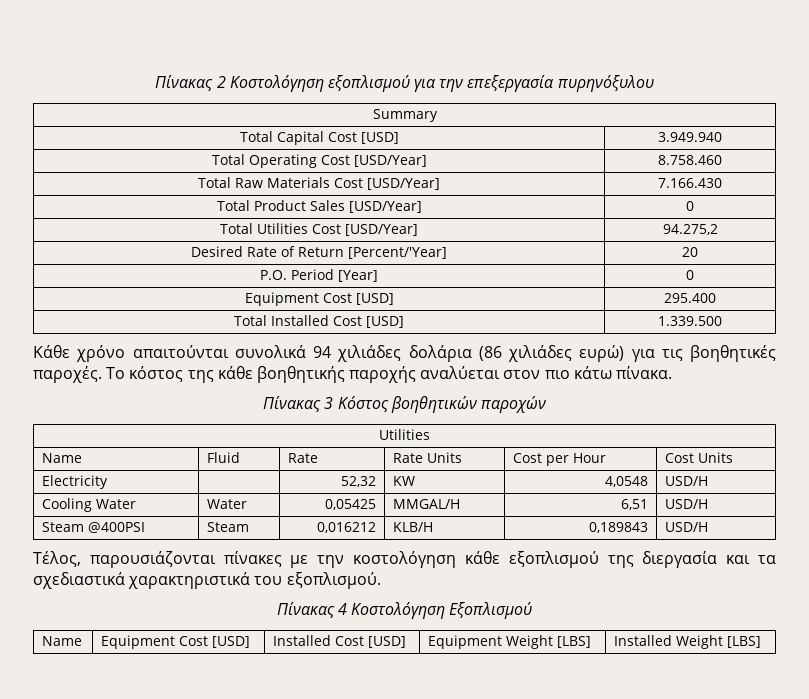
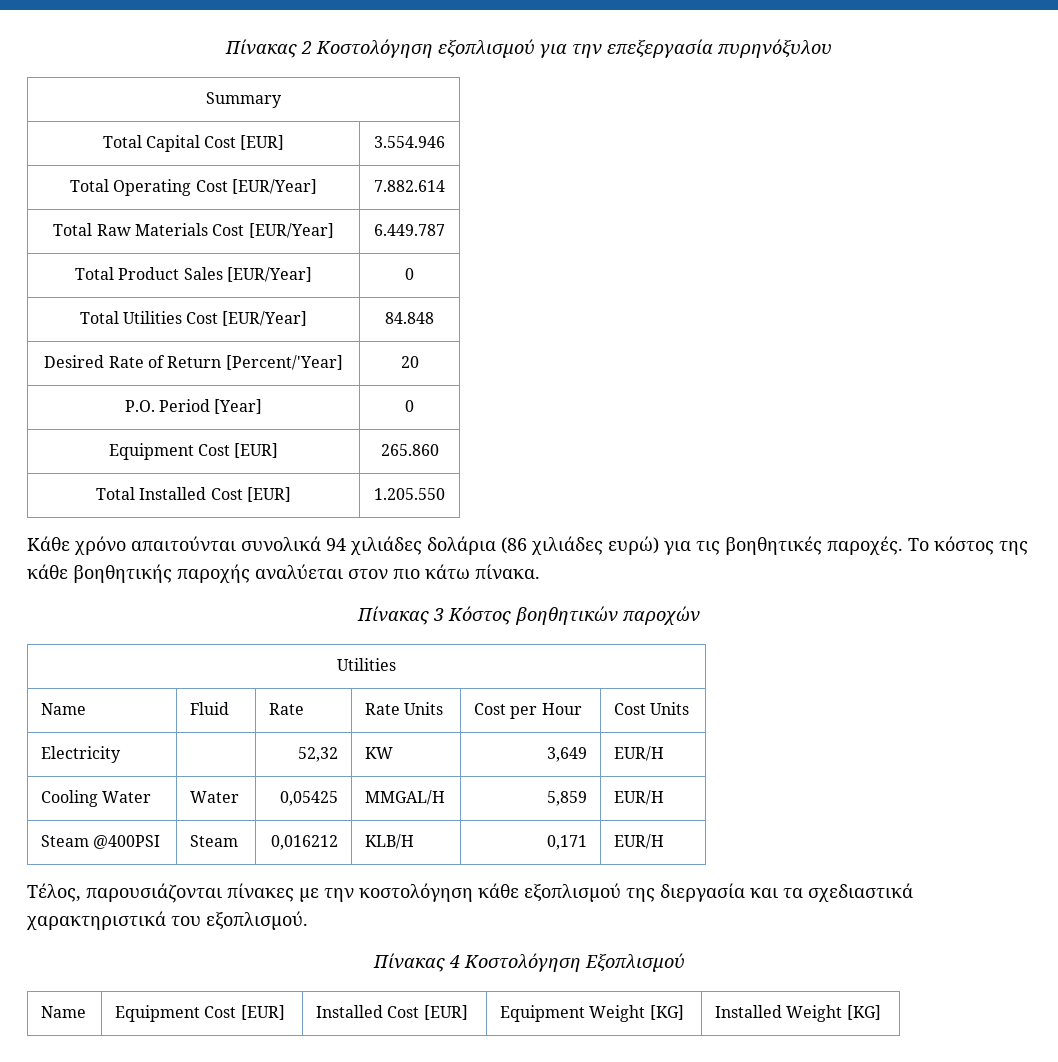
[360,132,399,144] [658,132,722,142] [USD] | 3.949.940 -> [240,135,285,150] [374,136,445,148] [EUR] | 3.554.946
[353,155,427,167] [658,155,722,165] [USD/Year] | 8.758.460 -> [231,179,317,194] [374,180,445,192] [EUR/Year] | 7.882.614
[366,178,440,190] [658,178,722,188] [USD/Year] | 7.166.430 -> [248,223,334,238] [374,224,445,236] [EUR/Year] | 6.449.787
[348,201,422,213] [USD/Year] -> [226,267,312,282] [EUR/Year]
[344,224,418,236] [662,224,718,235] [USD/Year] | 94.275,2 -> [222,311,308,326] [385,312,434,324] [EUR/Year] | 84.848
[355,293,394,305] [664,293,716,303] [USD] | 295.400 -> [234,443,279,458] [380,444,439,456] [EUR] | 265.860
[365,316,404,328] [658,316,722,326] [USD] | 1.339.500 -> [246,487,291,502] [374,488,445,500] [EUR] | 1.205.550
[605,476,649,487] [664,476,708,486] 4,0548 | USD/H -> [546,747,587,762] [614,746,665,761] 3,649 | EUR/H
[621,499,649,510] [664,499,708,509] 6,51 | USD/H -> [546,791,587,806] [614,790,665,805] 5,859 | EUR/H
[589,522,649,533] [664,522,708,532] 0,189843 | USD/H -> [546,835,587,850] [614,834,665,849] 0,171 | EUR/H
[211,636,250,648] [272,635,406,648] [USD] | Installed Cost [USD] -> [240,1005,285,1020] [316,1005,468,1020] [EUR] | Installed Cost [EUR]
[556,636,591,648] [LBS] -> [649,1005,684,1020] [KG]
[726,636,761,648] [LBS] -> [846,1005,881,1020] [KG]

